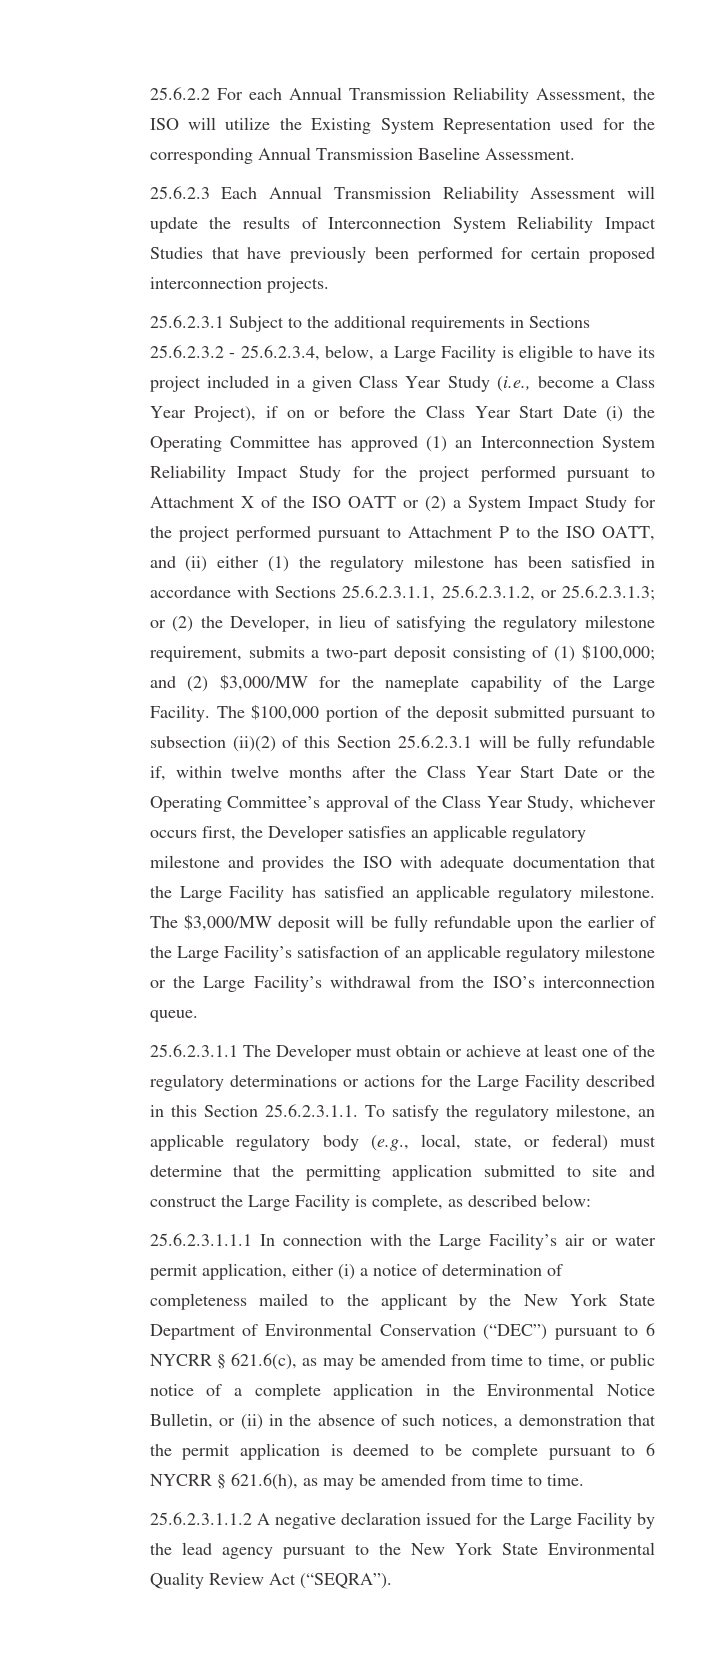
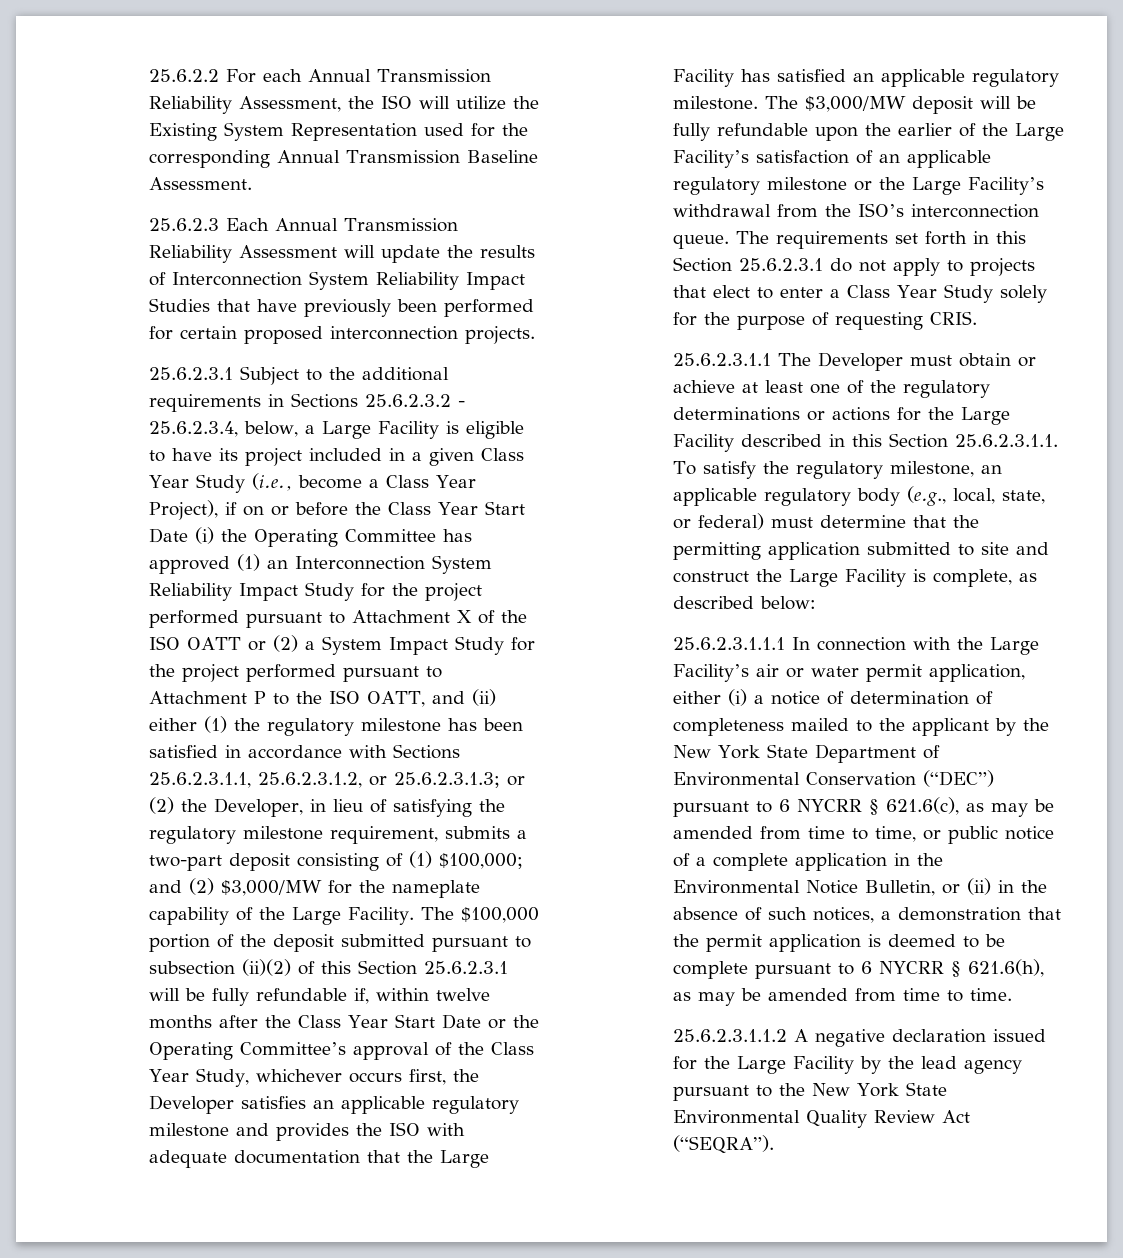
(198, 1016) none -> [736,231,1027,249] [673,257,1036,276] [673,284,1048,303] [673,311,978,330] The requirements set forth in this Section 25.6.2.3.1 do not apply to projects that elect to enter a Class Year Study solely for the purpose of requesting CRIS.

